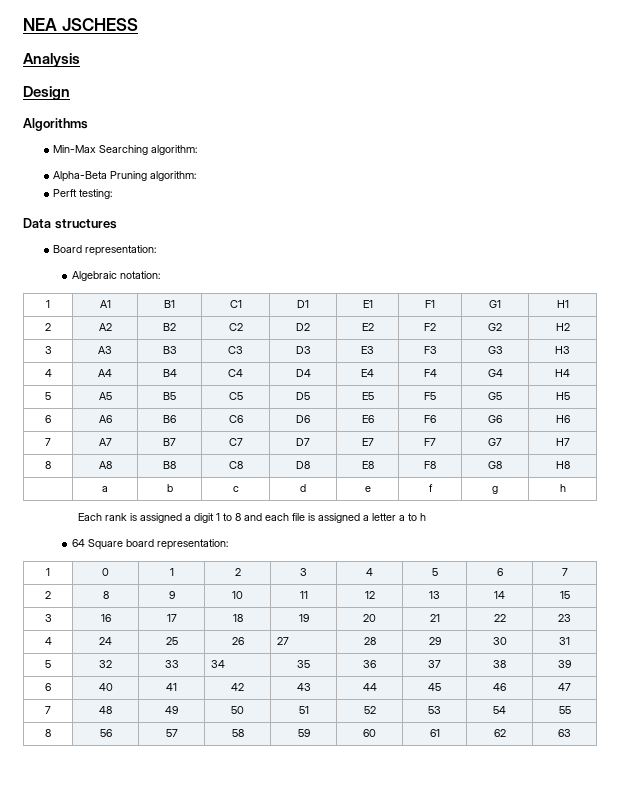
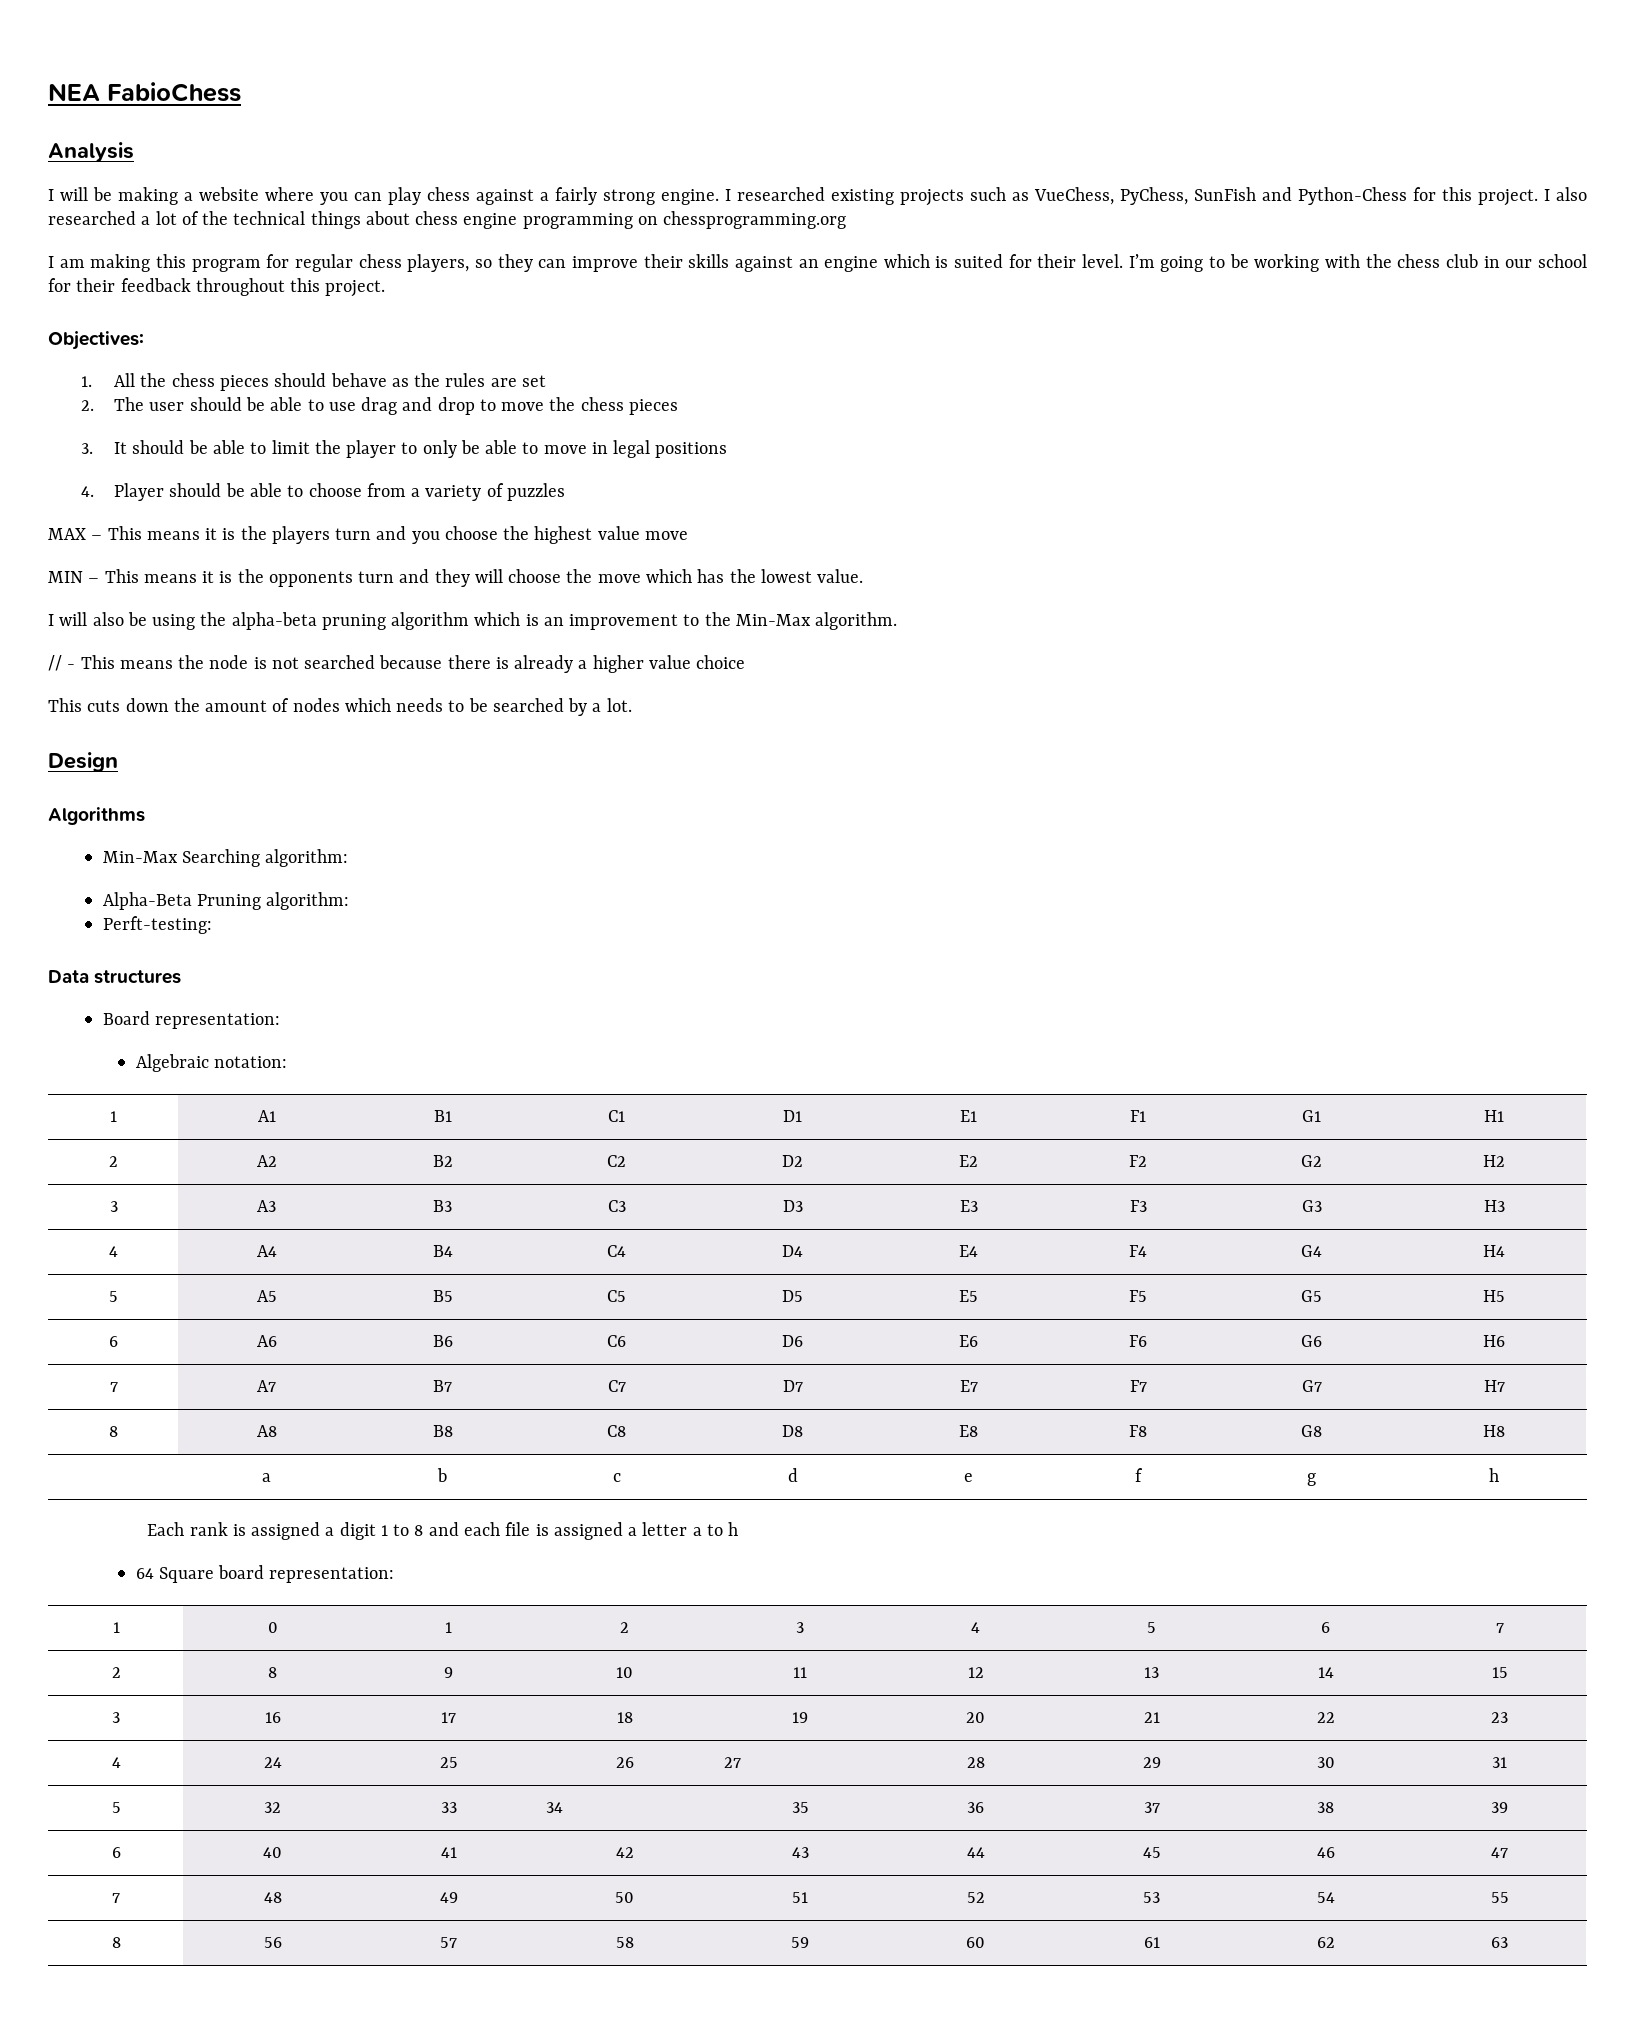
[61,18,138,31] JSCHESS -> [107,82,241,102] FabioChess
(80, 60) none -> [48,187,1587,206] [48,211,847,229] [48,254,1587,272] [48,278,386,297] [48,331,144,350] [81,373,546,391] [81,397,678,415] [81,440,728,458] [81,483,565,501] [48,526,688,544] [48,569,864,587] [48,612,898,630] [48,655,746,673] [48,698,632,716] // I will be making a website where you can play chess against a fairly strong engine. I researched existing projects such as VueChess, PyChess, SunFish and Python-Chess for this project. I also researched a lot of the technical things about chess engine programming on chessprogramming.org // I am making this program for regular chess players, so they can improve their skills against an engine which is suited for their level. I’m going to be working with the chess club in our school for their feedback throughout this project. // Objectives: // 1. All the chess pieces should behave as the rules are set // 2. The user should be able to use drag and drop to move the chess pieces // 3. It should be able to limit the player to only be able to move in legal positions // 4. Player should be able to choose from a variety of puzzles // MAX – This means it is the players turn and you choose the highest value move // MIN – This means it is the opponents turn and they will choose the move which has the lowest value. // I will also be using the alpha-beta pruning algorithm which is an improvement to the Min-Max algorithm. // // - This means the node is not searched because there is already a higher value choice // This cuts down the amount of nodes which needs to be searched by a lot.
[53,189,113,199] Perft testing: -> [102,916,212,934] Perft-testing:

